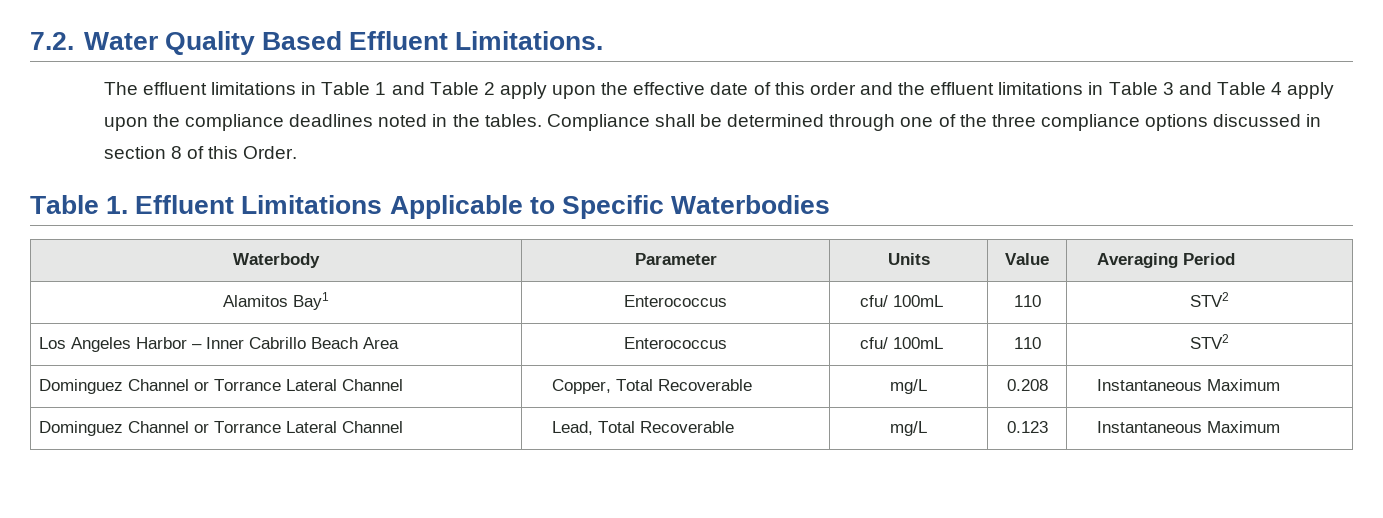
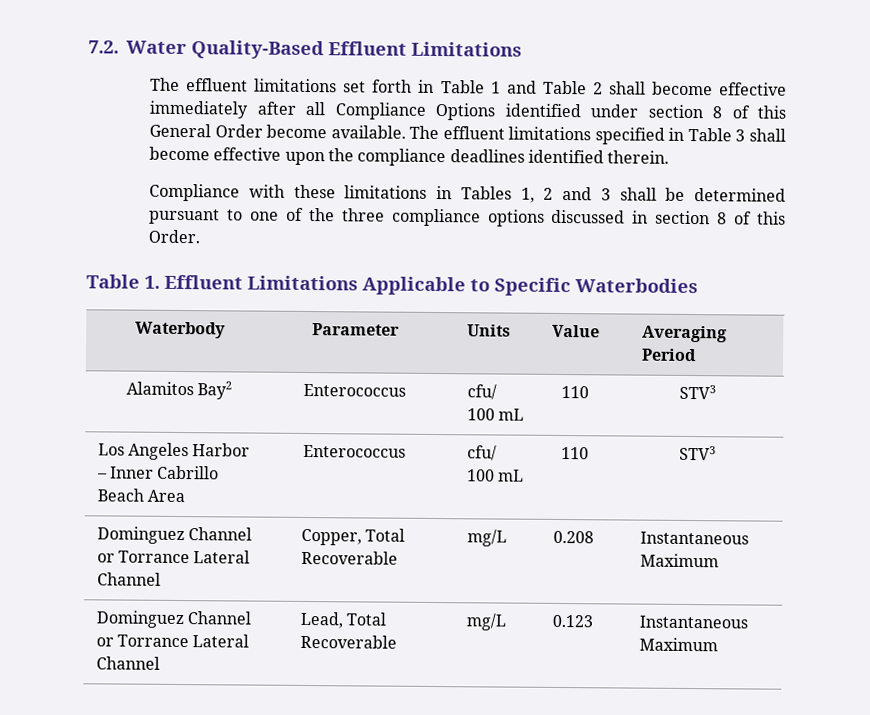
[164,31,604,55] [103,82,296,95] Quality Based Effluent Limitations. // The effluent limitations -> [191,40,522,60] [150,77,413,93] Quality-Based Effluent Limitations // The effluent limitations set forth
[499,82,1084,99] apply upon the effective date of this order and the effluent limitations -> [608,81,788,96] [149,100,786,121] [149,123,665,145] shall become effective immediately after all Compliance Options identified under section 8 of this General Order become available. The effluent limitations specified
[1178,82,1335,99] [103,114,650,131] and Table 4 apply upon the compliance deadlines noted in the tables. Compliance -> [749,128,786,142] [149,146,670,167] [149,183,611,203] shall become effective upon the compliance deadlines identified therein. // Compliance with these limitations in Tables 1, 2 and 3
[829,114,896,131] through -> [149,208,244,225] pursuant to
[293,292,329,310] [624,295,727,307] [859,295,943,307] [1013,295,1041,307] [1190,292,1229,307] Bay1 | Enterococcus | cfu/ 100mL | 110 | STV2 -> [197,381,233,400] [303,383,406,397] [467,384,498,400] [467,408,525,421] [560,385,589,399] [678,384,716,400] Bay2 | Enterococcus | cfu/ 100 mL | 110 | STV3
[892,337,943,349] [1013,337,1041,349] [1190,334,1229,349] 100mL | 110 | STV2 -> [467,469,525,482] [560,446,589,460] [678,445,716,461] 100 mL | 110 | STV3

